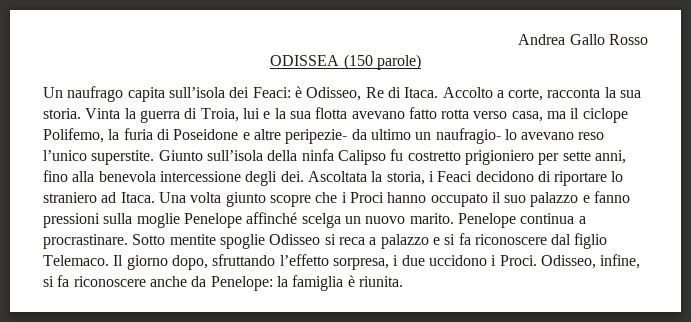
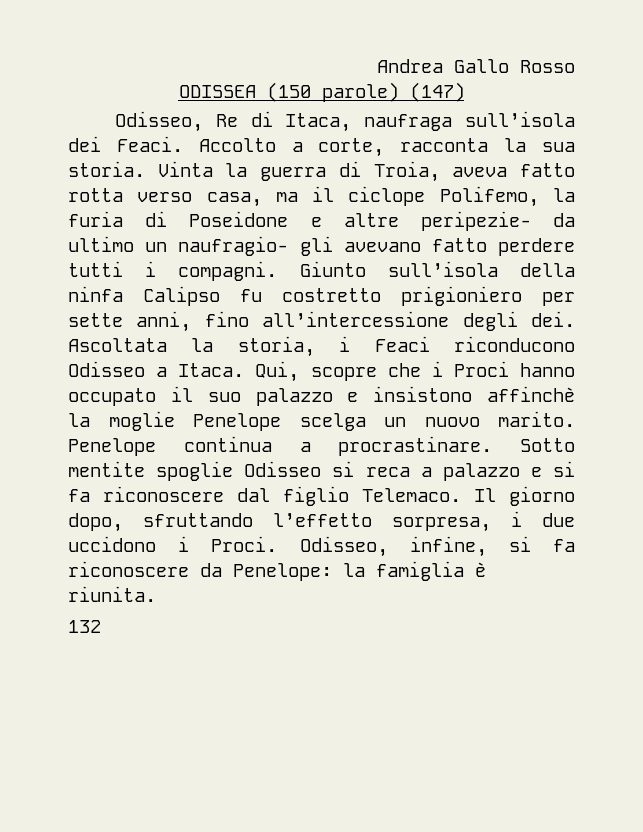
[43,86,439,102] // Un naufrago capita sull’isola dei Feaci: è Odisseo, Re di Itaca. -> [409,82,465,102] [114,111,575,132] [68,136,183,152] (147) // Odisseo, Re di Itaca, naufraga sull’isola dei Feaci.
[242,107,405,119] lui e la sua flotta avevano -> [452,167,508,177] aveva
[504,129,605,140] [43,150,155,165] lo avevano reso l’unico superstite. -> [299,236,575,256] [68,261,278,281] gli avevano fatto perdere tutti i compagni.
[72,171,241,182] alla benevola intercessione -> [262,311,450,327] all’intercessione
[475,171,624,186] [43,192,266,207] decidono di riportare lo straniero ad Itaca. Una volta giunto -> [453,336,575,352] [68,361,300,382] riconducono Odisseo a Itaca. Qui,
[594,191,631,203] [43,213,133,228] fanno pressioni sulla -> [373,386,575,402] [68,413,90,427] insistono affinchè la
[246,212,298,224] affinché -> (281, 422) none
[149,276,187,287] anche -> (189, 569) none
(403, 281) none -> [68,620,101,633] // 132

